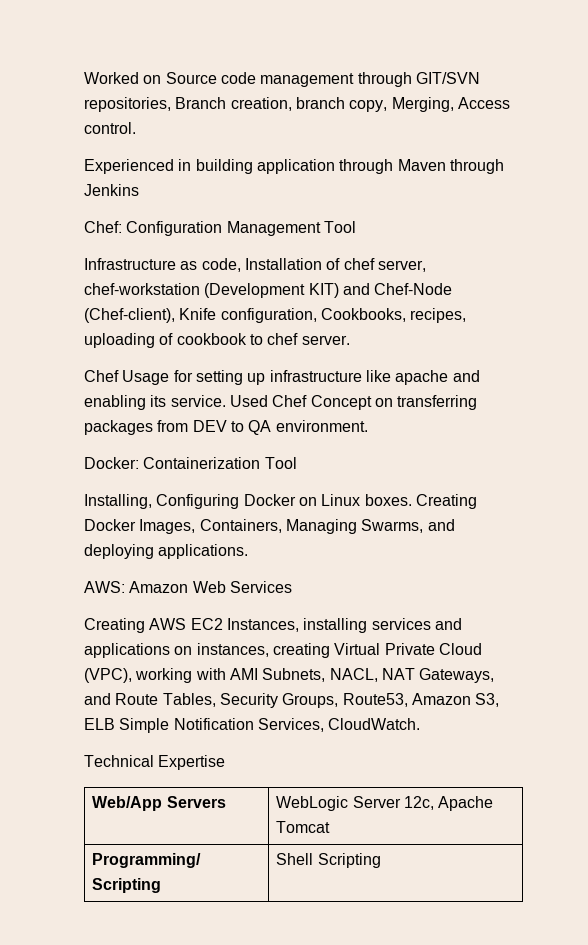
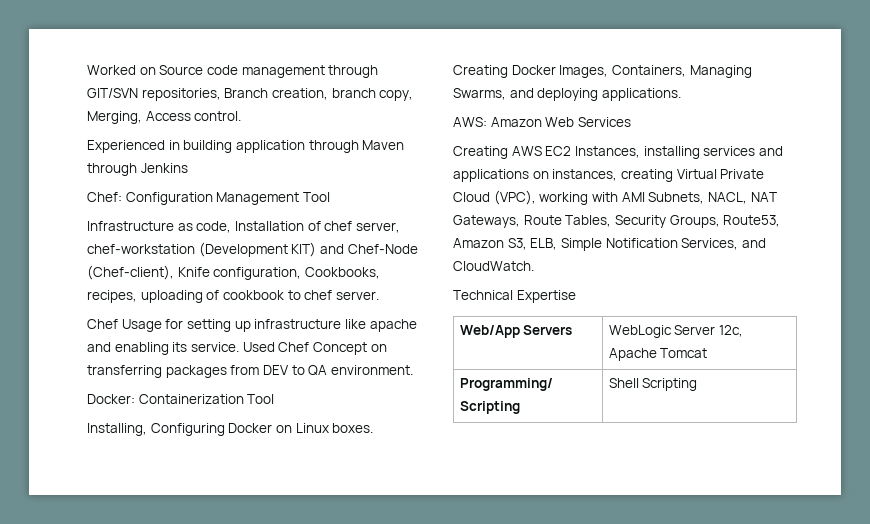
[84,693,111,705] and -> (520, 221) none
[84,718,115,730] ELB -> [530,238,558,250] ELB,
(324, 725) none -> [741,238,766,248] and

